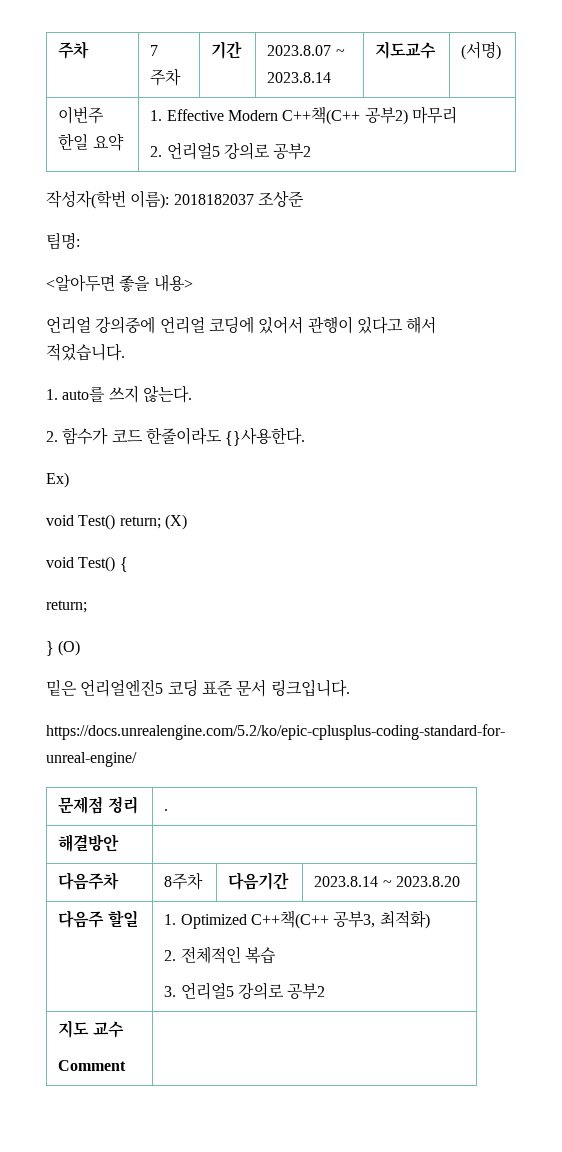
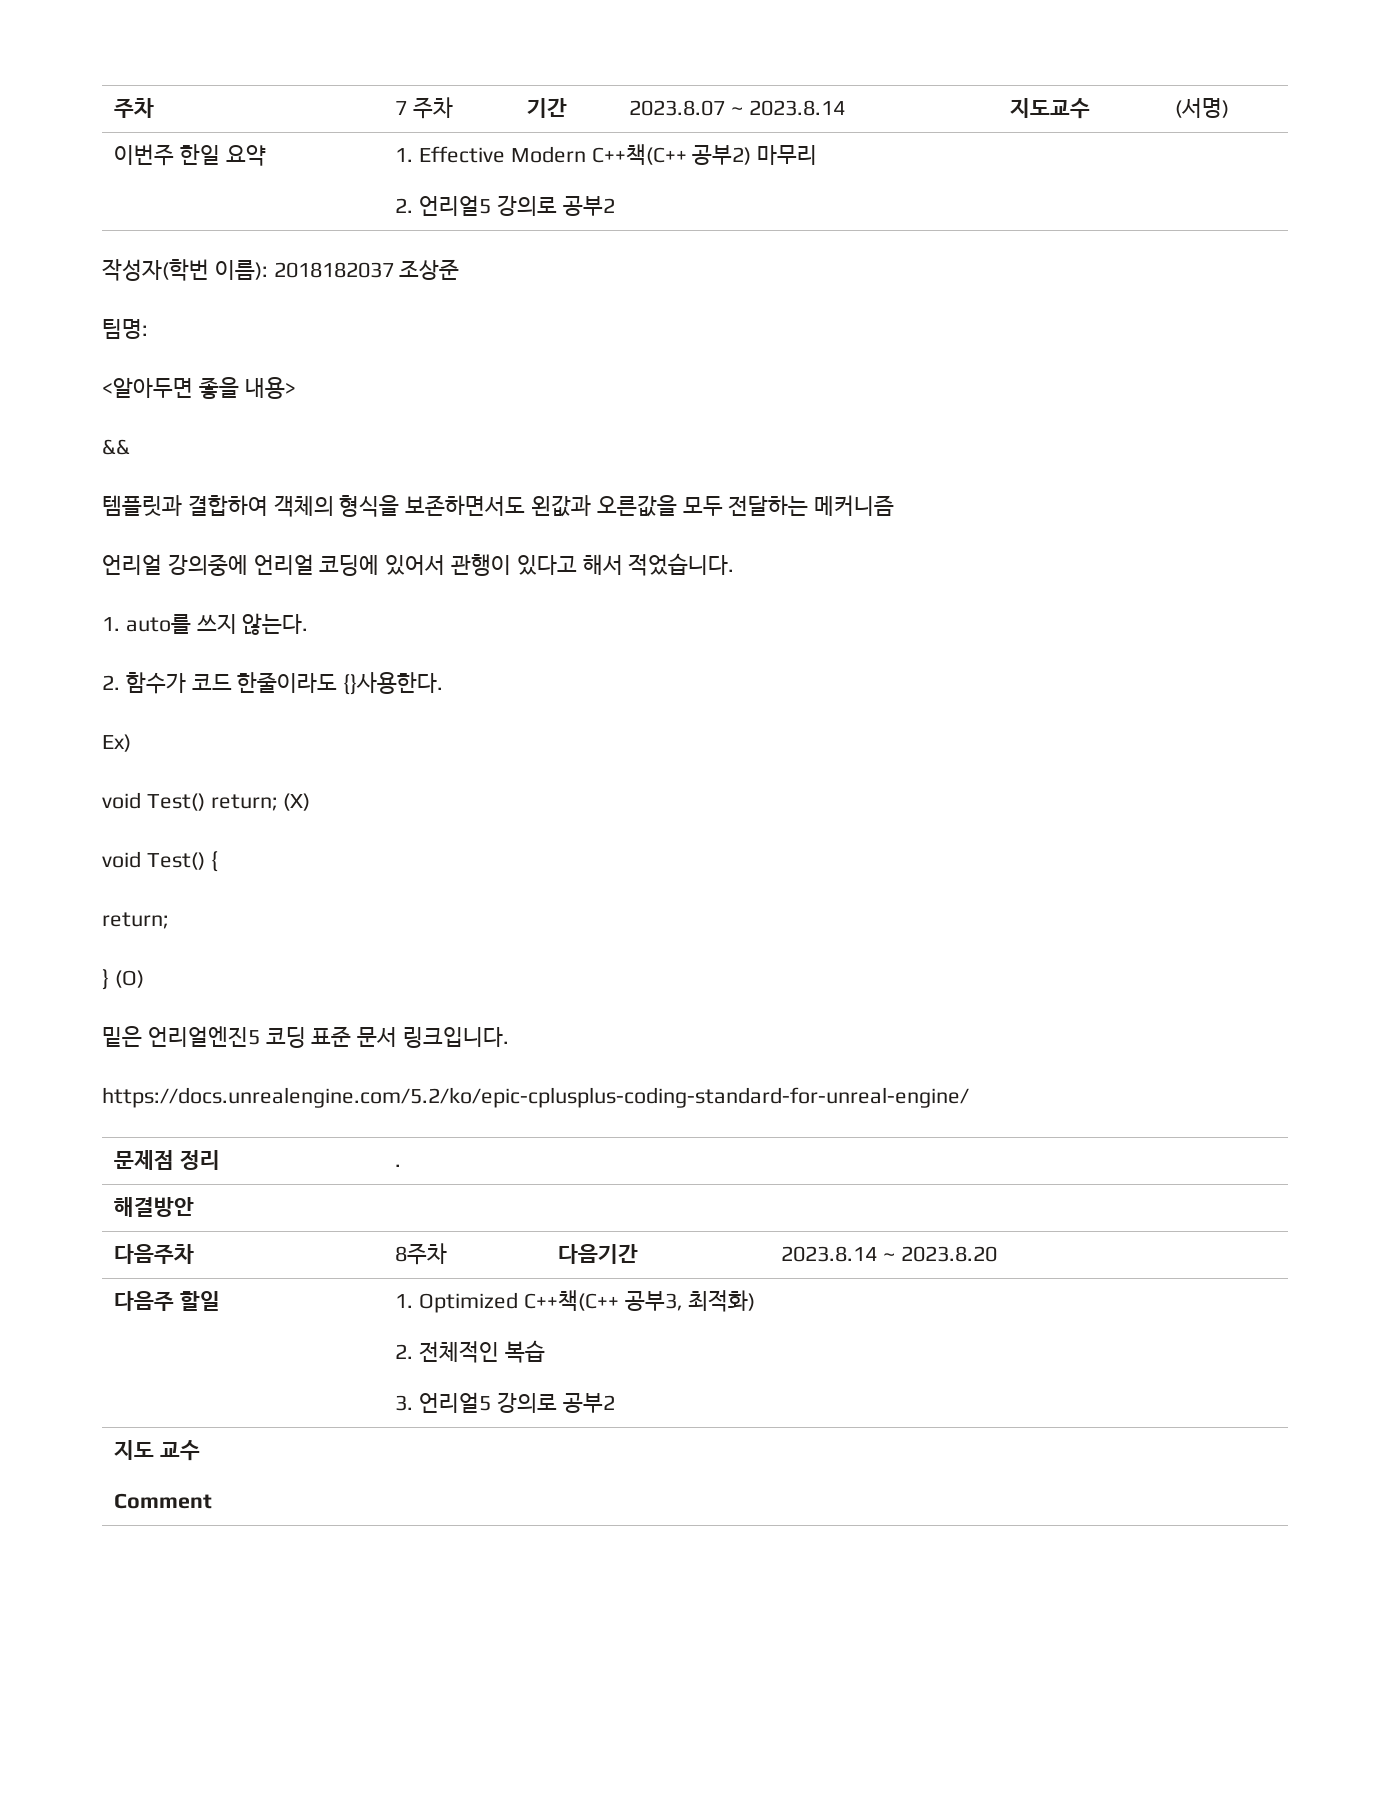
(193, 283) none -> [102,439,130,455] [102,495,895,517] // && // 템플릿과 결합하여 객체의 형식을 보존하면서도 왼값과 오른값을 모두 전달하는 메커니즘

